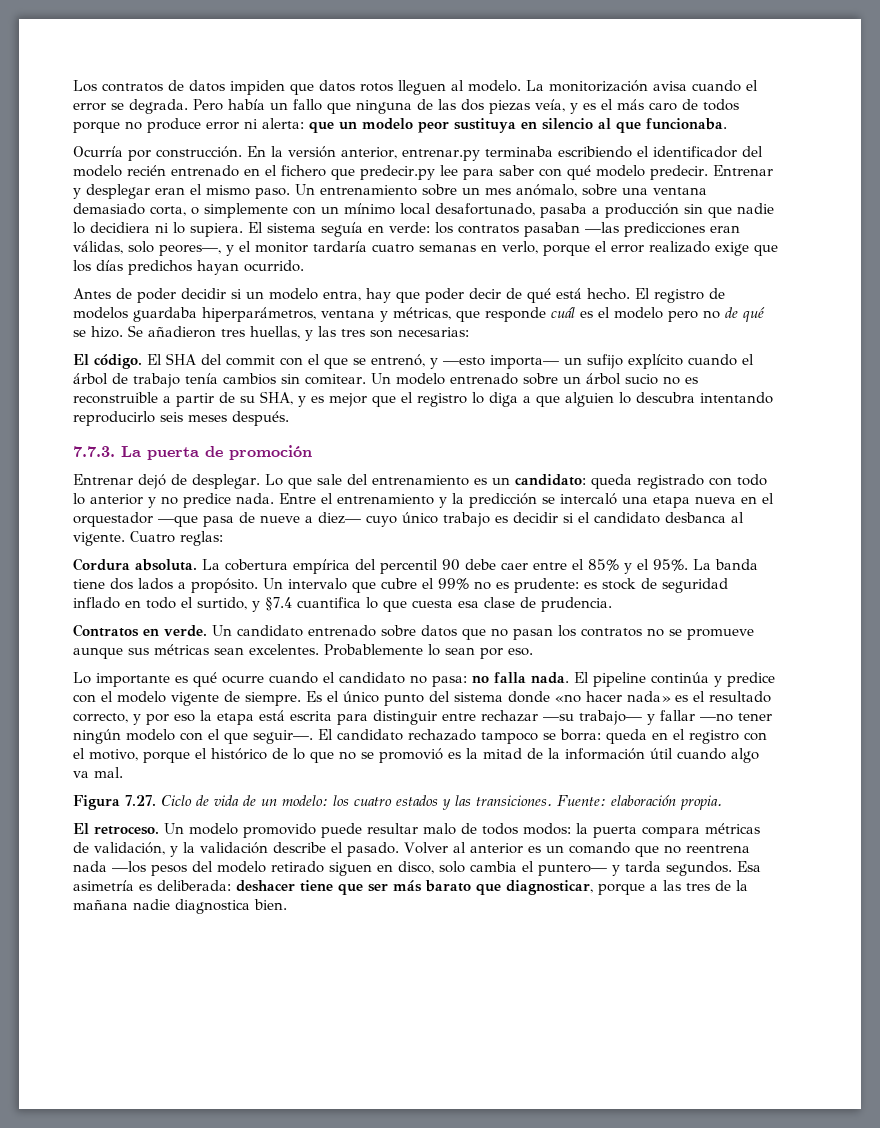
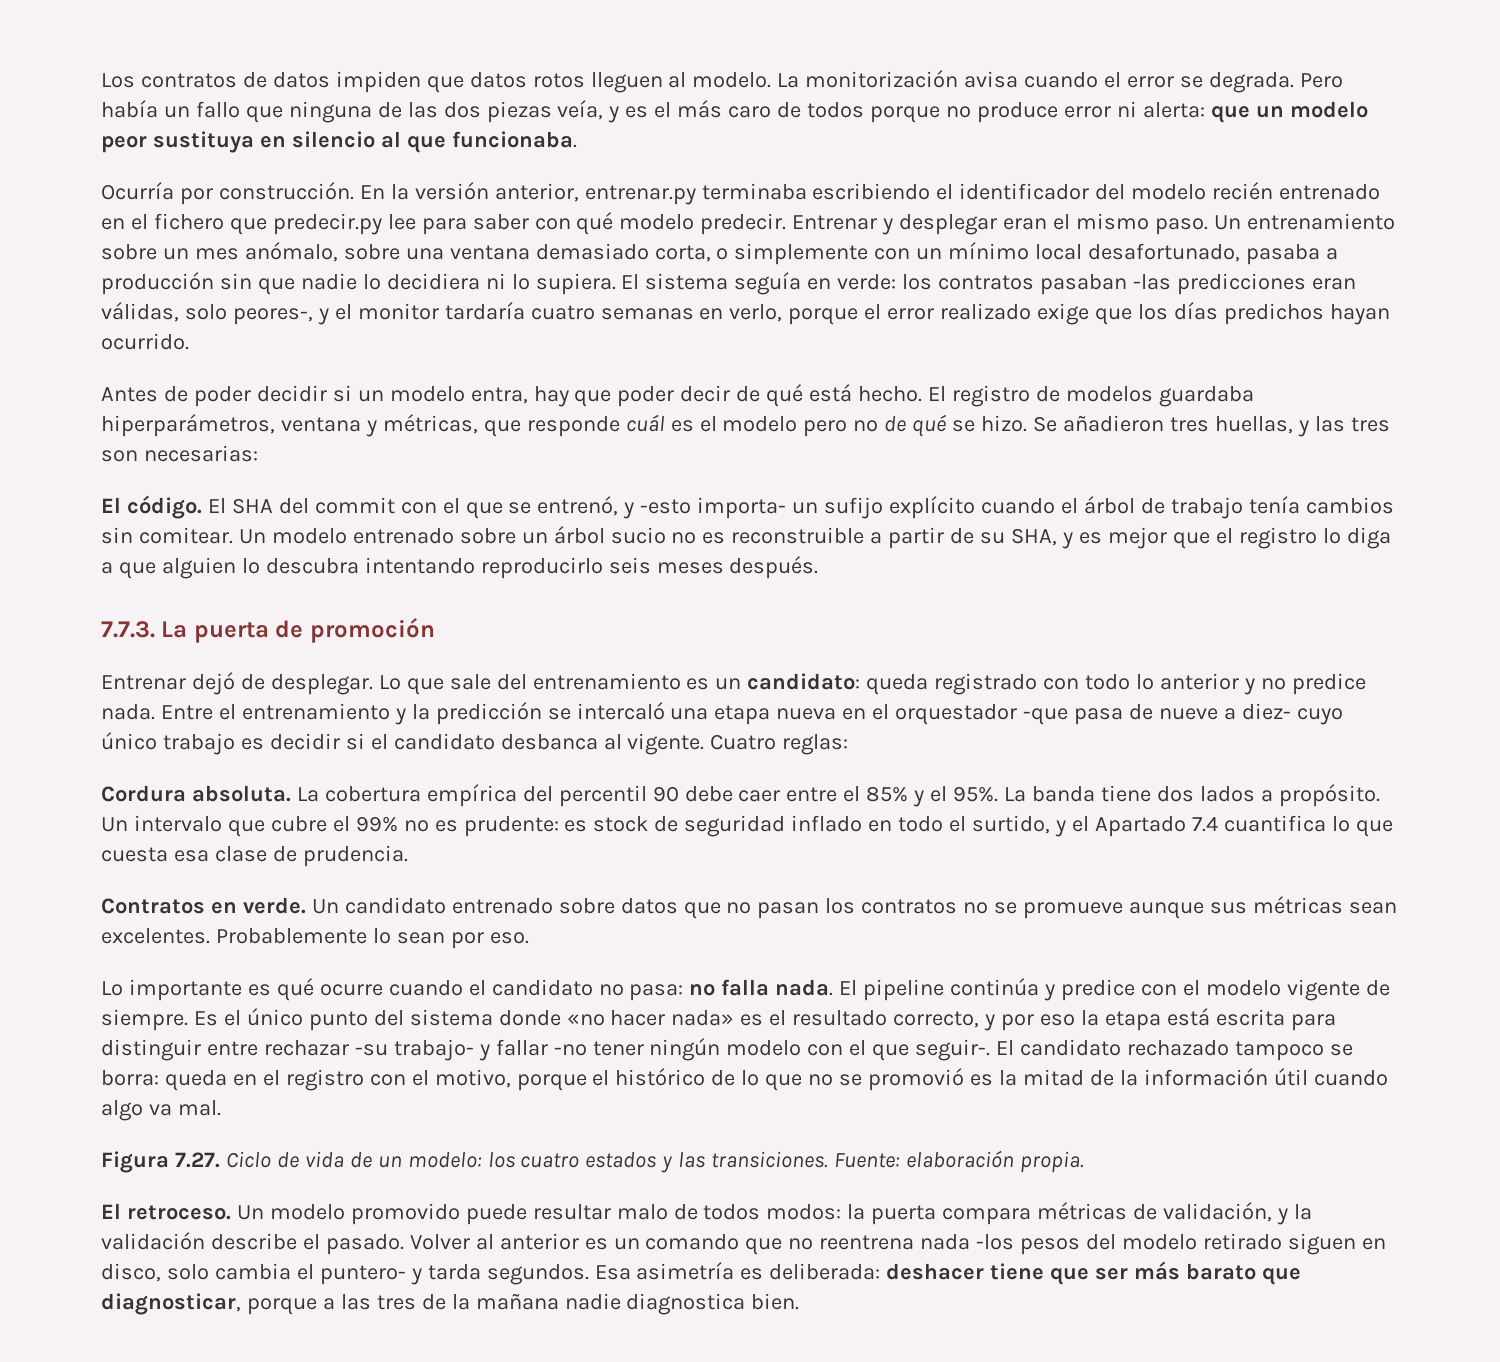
[585,222,619,233] —las -> [1132,274,1171,290] -las
[159,245,221,256] peores—, -> [232,308,313,325] peores-,
[443,355,559,369] —esto importa— -> [640,497,787,519] -esto importa-
[158,516,198,527] —que -> [1023,708,1069,725] -que
[318,512,361,524] diez— -> [1241,703,1291,720] diez-
[265,597,292,611] §7.4 -> [1071,816,1218,837] el Apartado 7.4
[543,710,642,725] —su trabajo— -> [354,1039,474,1061] -su trabajo-
[700,713,733,722] —no -> [553,1044,587,1056] -no
[253,730,313,744] seguir—. -> [915,1039,991,1061] seguir-.
[112,861,146,873] —los -> [976,1234,1015,1250] -los
[538,864,607,876] puntero— -> [319,1265,406,1285] puntero-

